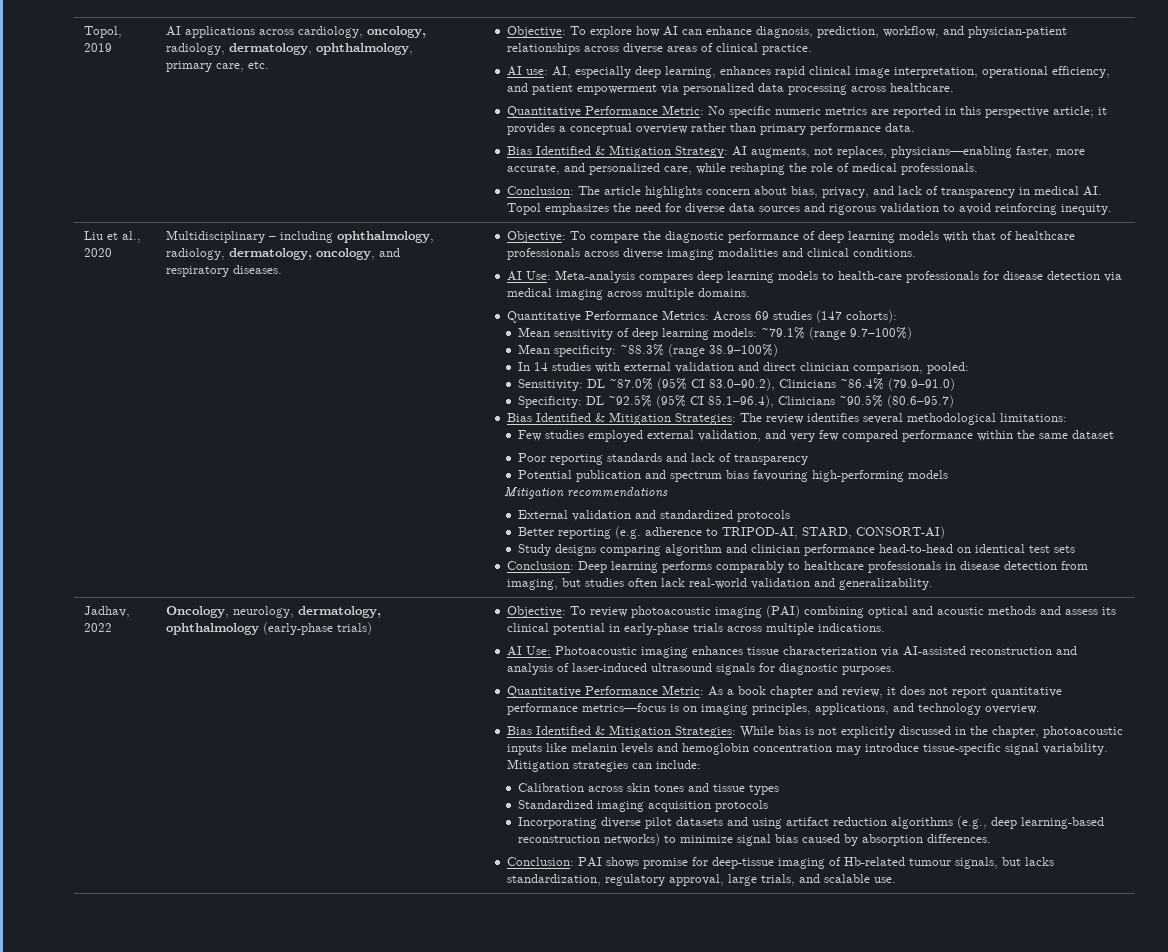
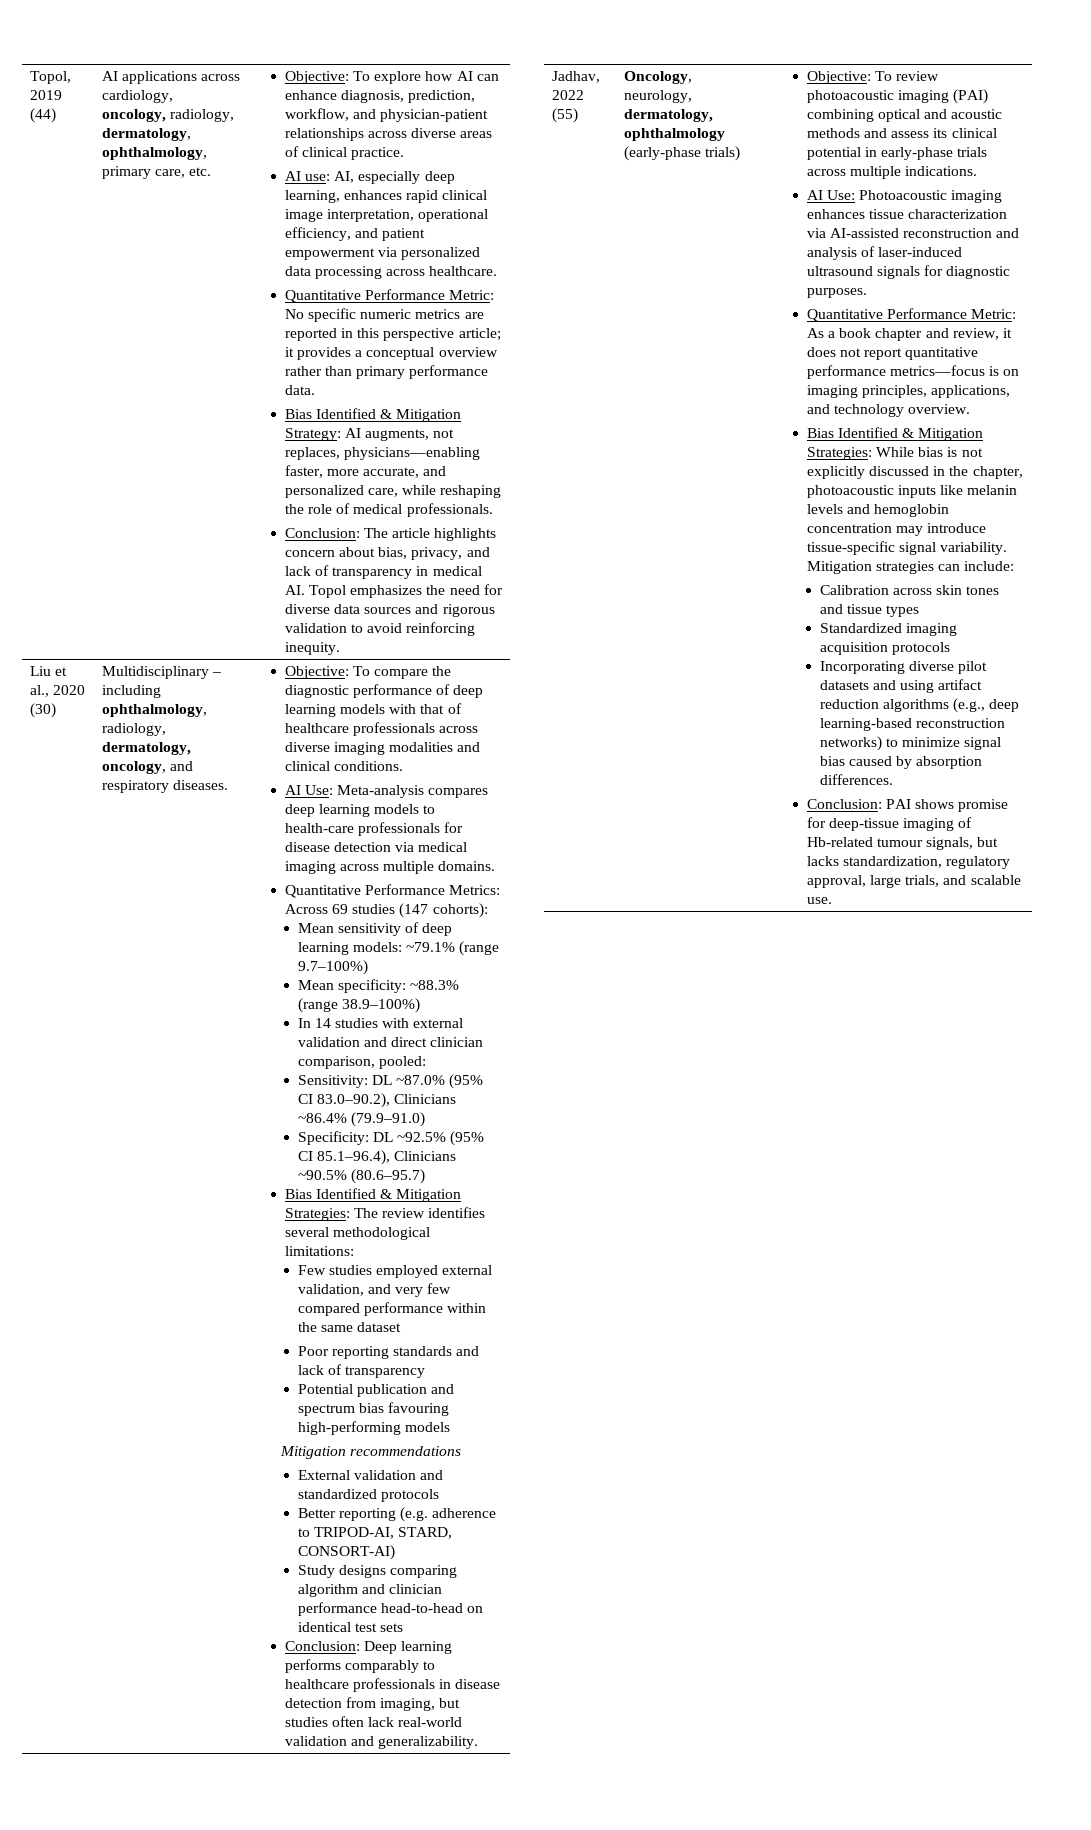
(112, 47) none -> [29,108,56,123] (44)
(112, 252) none -> [29,703,56,718] (30)
(112, 627) none -> [551,108,578,123] (55)

